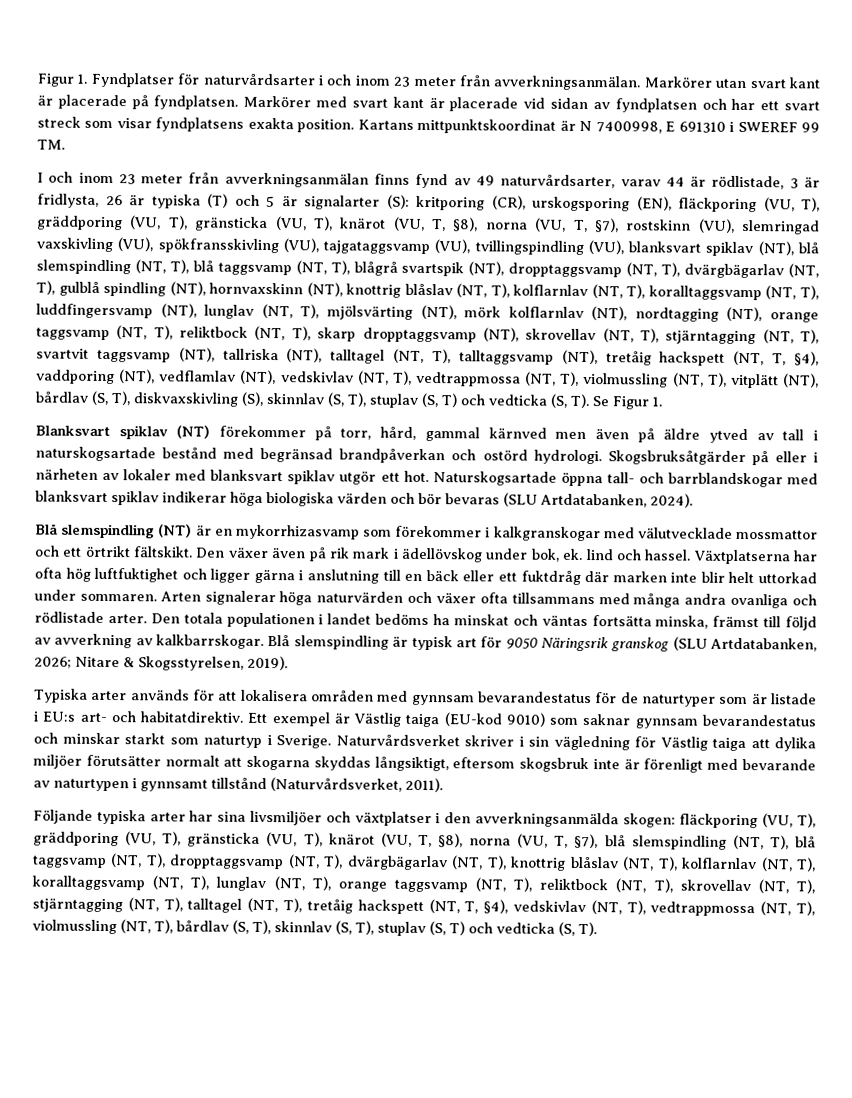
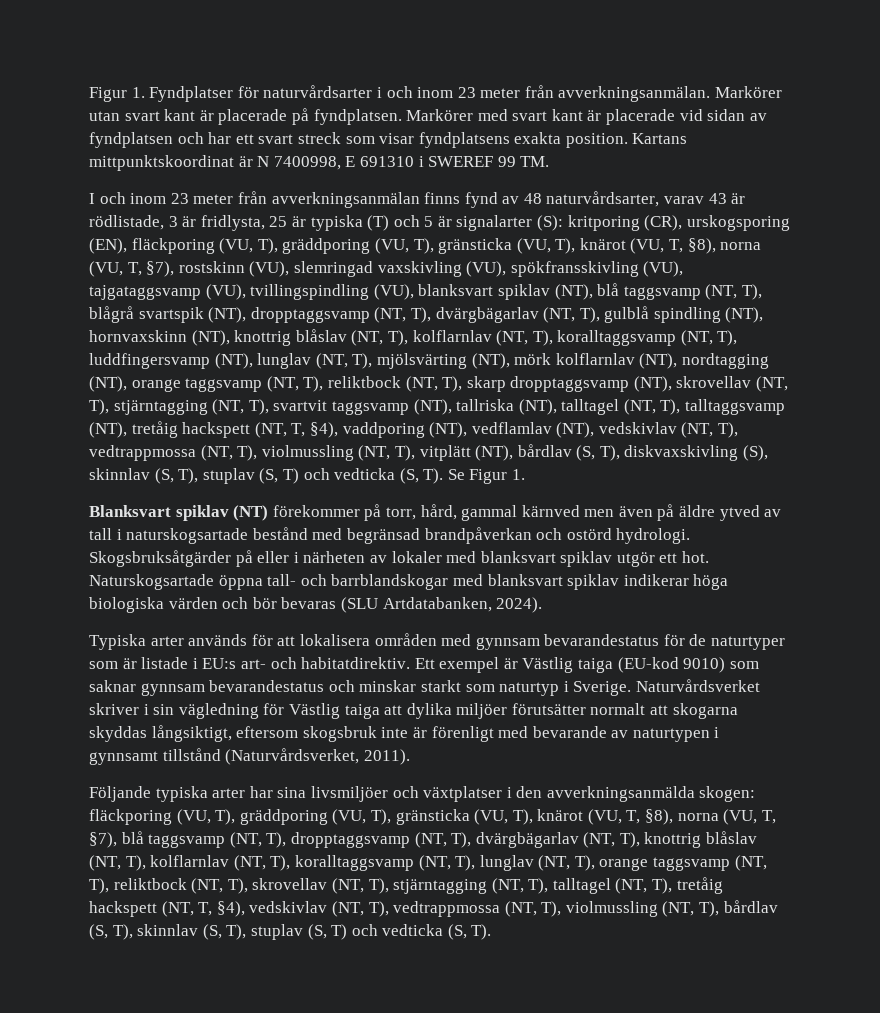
[475,175,495,186] 49 -> [523,193,542,204] 48
[665,176,685,187] 44 -> [708,193,727,204] 43
[105,194,123,206] 26 -> [269,216,288,227] 25
[36,259,214,275] slemspindling (NT, T), blå -> (620, 289) none
[35,523,818,542] [34,545,817,565] [34,567,817,585] [34,589,817,609] [34,611,817,631] [34,633,817,652] [34,655,288,671] // Blå slemspindling (NT) är en mykorrhizasvamp som förekommer i kalkgranskogar med välutvecklade mossmattor och ett örtrikt fältskikt. Den växer även på rik mark i ädellövskog under bok, ek. lind och hassel. Växtplatserna har ofta hög luftfuktighet och ligger gärna i anslutning till en bäck eller ett fuktdråg där marken inte blir helt uttorkad under sommaren. Arten signalerar höga naturvärden och växer ofta tillsammans med många andra ovanliga och rödlistade arter. Den totala populationen i landet bedöms ha minskat och väntas fortsätta minska, främst till följd av avverkning av kalkbarrskogar. Blå slemspindling är typisk art för 9050 Näringsrik granskog (SLU Artdatabanken, 2026; Nitare & Skogsstyrelsen, 2019). -> (543, 605) none
[631,834,816,850] slemspindling (NT, T), blå -> (144, 837) none

